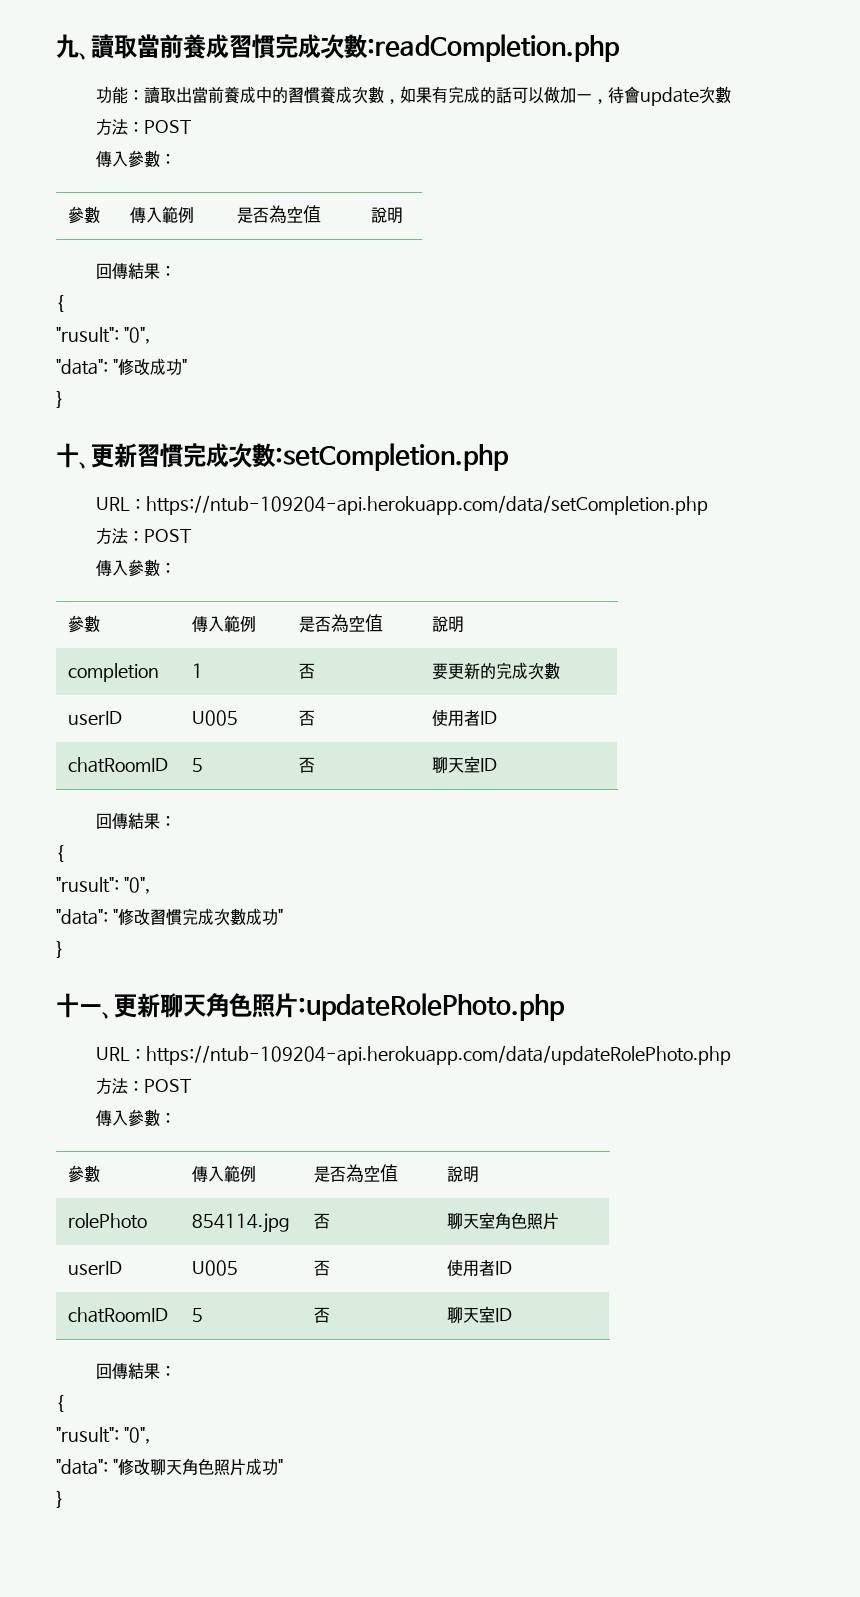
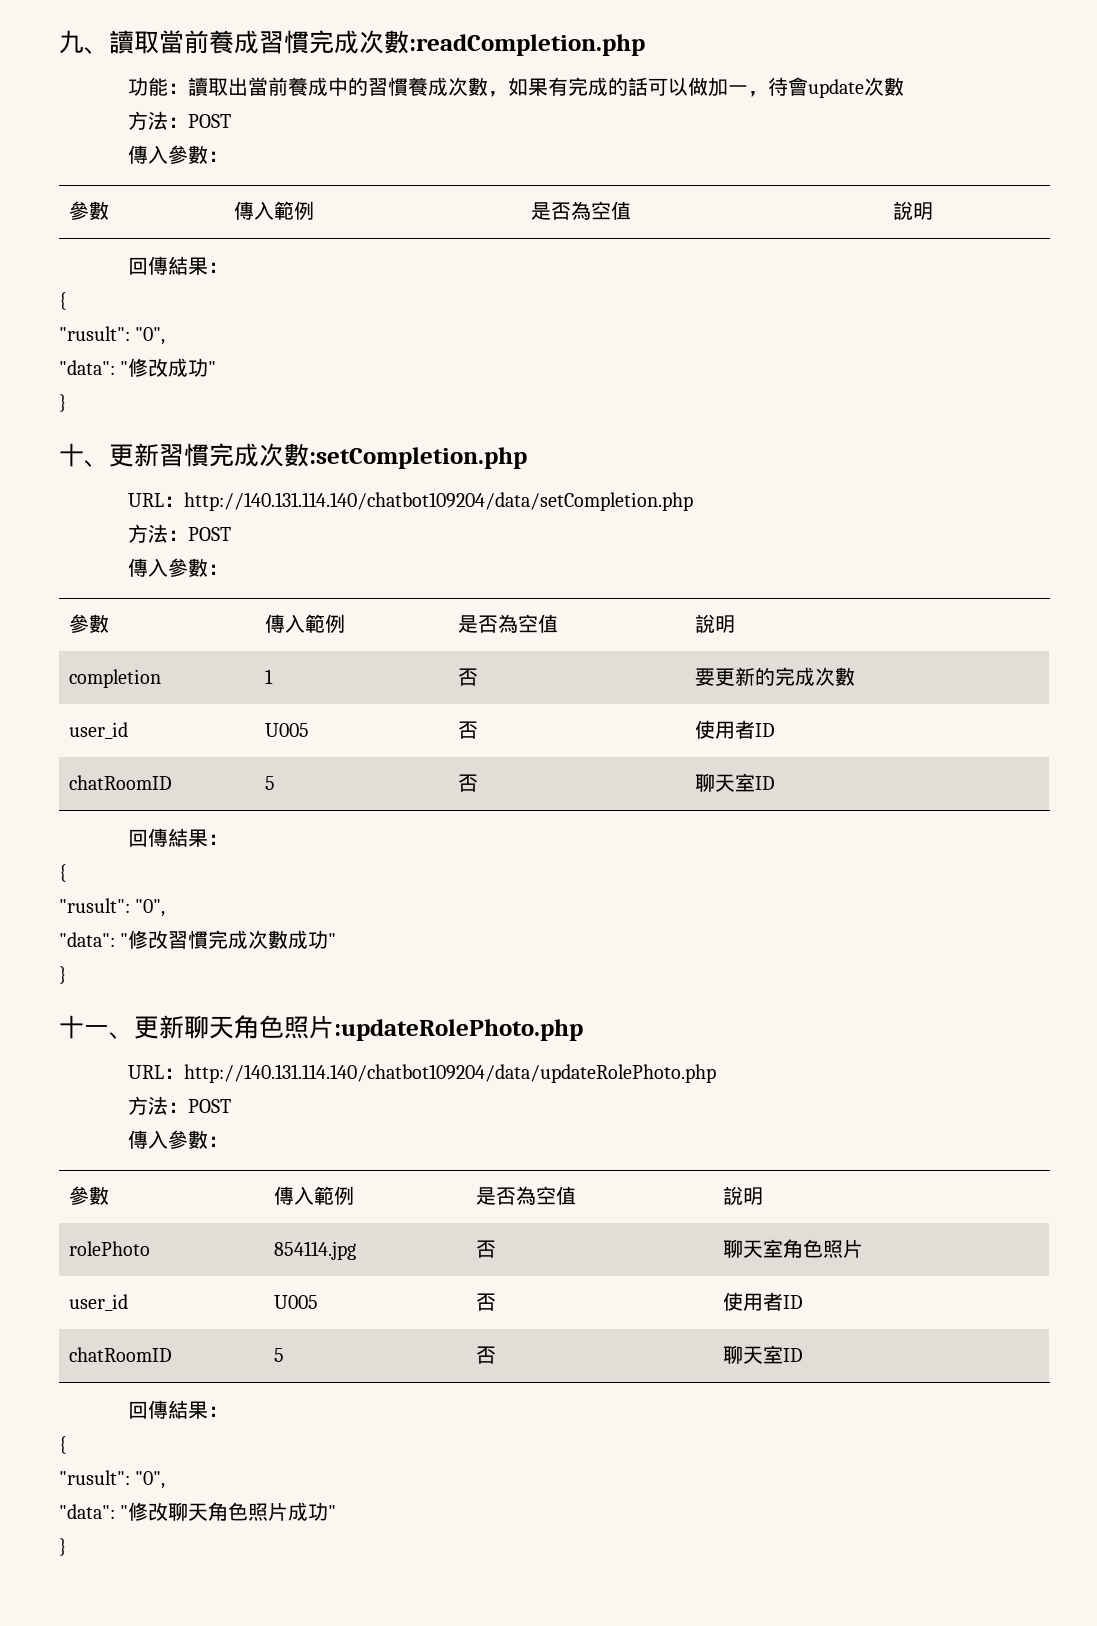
[145,495,708,515] https://ntub-109204-api.herokuapp.com/data/setCompletion.php -> [184,492,694,511] http://140.131.114.140/chatbot109204/data/setCompletion.php
[67,711,122,725] userID -> [69,722,129,739] user_id
[145,1045,731,1065] https://ntub-109204-api.herokuapp.com/data/updateRolePhoto.php -> [184,1064,717,1083] http://140.131.114.140/chatbot109204/data/updateRolePhoto.php
[67,1261,122,1275] userID -> [69,1294,129,1311] user_id

